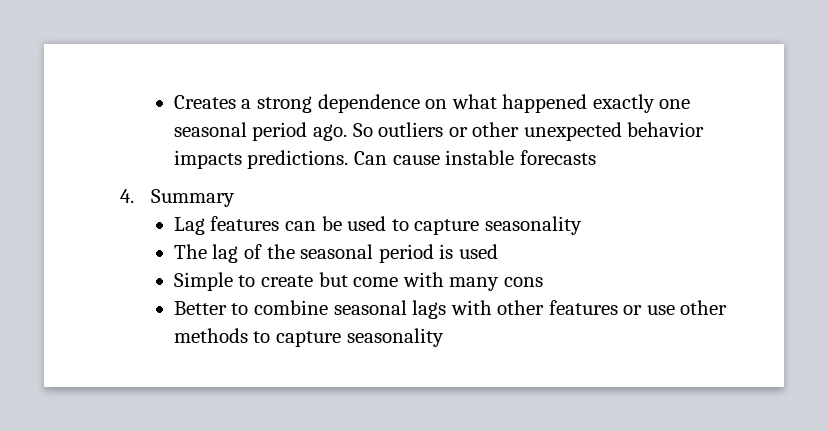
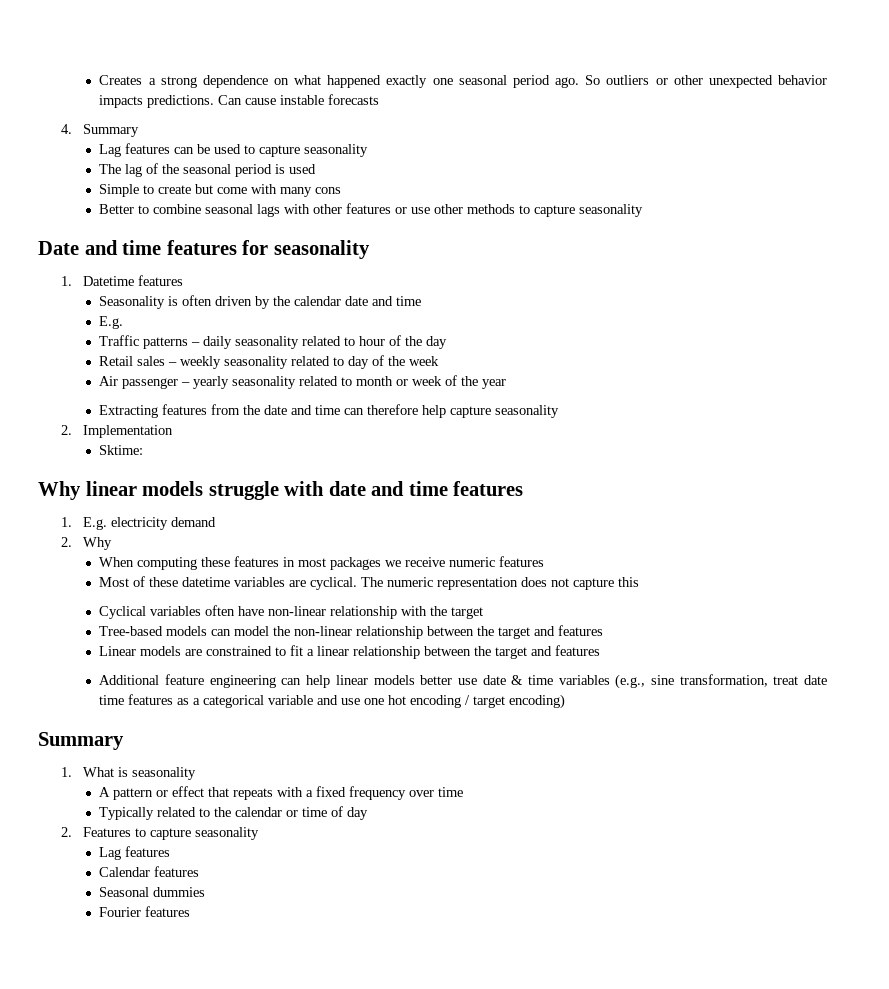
(444, 337) none -> [38,240,370,259] [60,275,184,286] [99,295,422,309] [99,316,124,329] [99,335,448,349] [99,355,440,369] [99,375,507,389] [99,404,560,418] [60,425,174,438] [99,445,144,455] [38,481,524,500] [60,517,217,530] [60,537,113,550] [99,556,545,570] [99,576,640,590] [99,605,484,619] [99,625,604,639] [99,645,601,659] [99,674,828,689] [99,694,566,709] [38,732,124,750] [60,767,197,780] [99,786,464,800] [99,806,369,820] [60,827,260,840] [99,846,171,860] [99,866,200,877] [99,887,206,897] [99,906,191,917] // Date and time features for seasonality // 1. Datetime features // Seasonality is often driven by the calendar date and time // E.g. // Traffic patterns – daily seasonality related to hour of the day // Retail sales – weekly seasonality related to day of the week // Air passenger – yearly seasonality related to month or week of the year // Extracting features from the date and time can therefore help capture seasonality // 2. Implementation // Sktime: // Why linear models struggle with date and time features // 1. E.g. electricity demand // 2. Why // When computing these features in most packages we receive numeric features // Most of these datetime variables are cyclical. The numeric representation does not capture this // Cyclical variables often have non-linear relationship with the target // Tree-based models can model the non-linear relationship between the target and features // Linear models are constrained to fit a linear relationship between the target and features // Additional feature engineering can help linear models better use date & time variables (e.g., sine transformation, treat date time features as a categorical variable and use one hot encoding / target encoding) // Summary // 1. What is seasonality // A pattern or effect that repeats with a fixed frequency over time // Typically related to the calendar or time of day // 2. Features to capture seasonality // Lag features // Calendar features // Seasonal dummies // Fourier features

